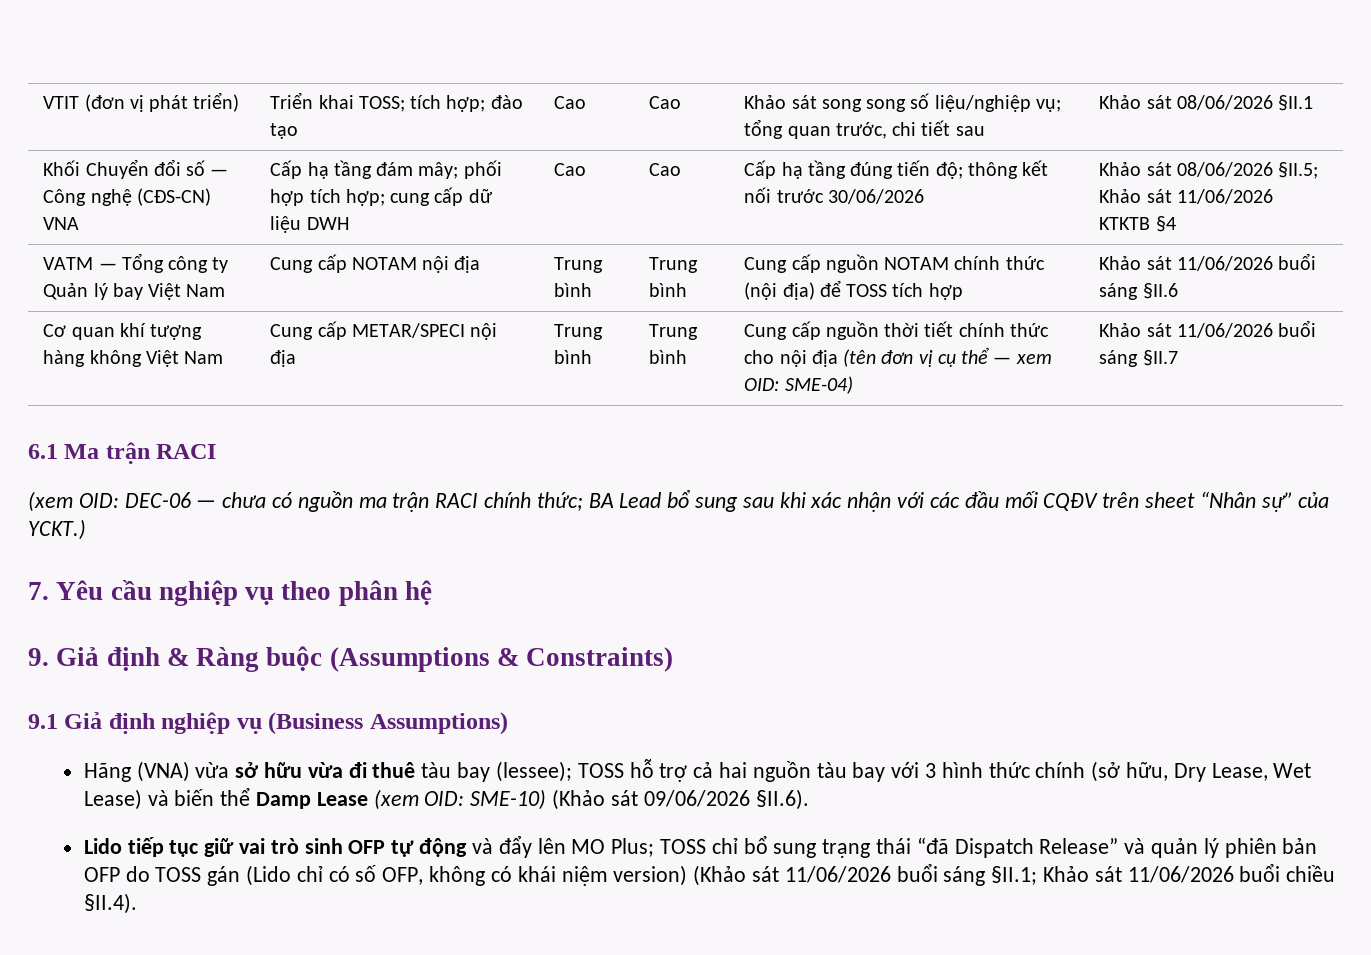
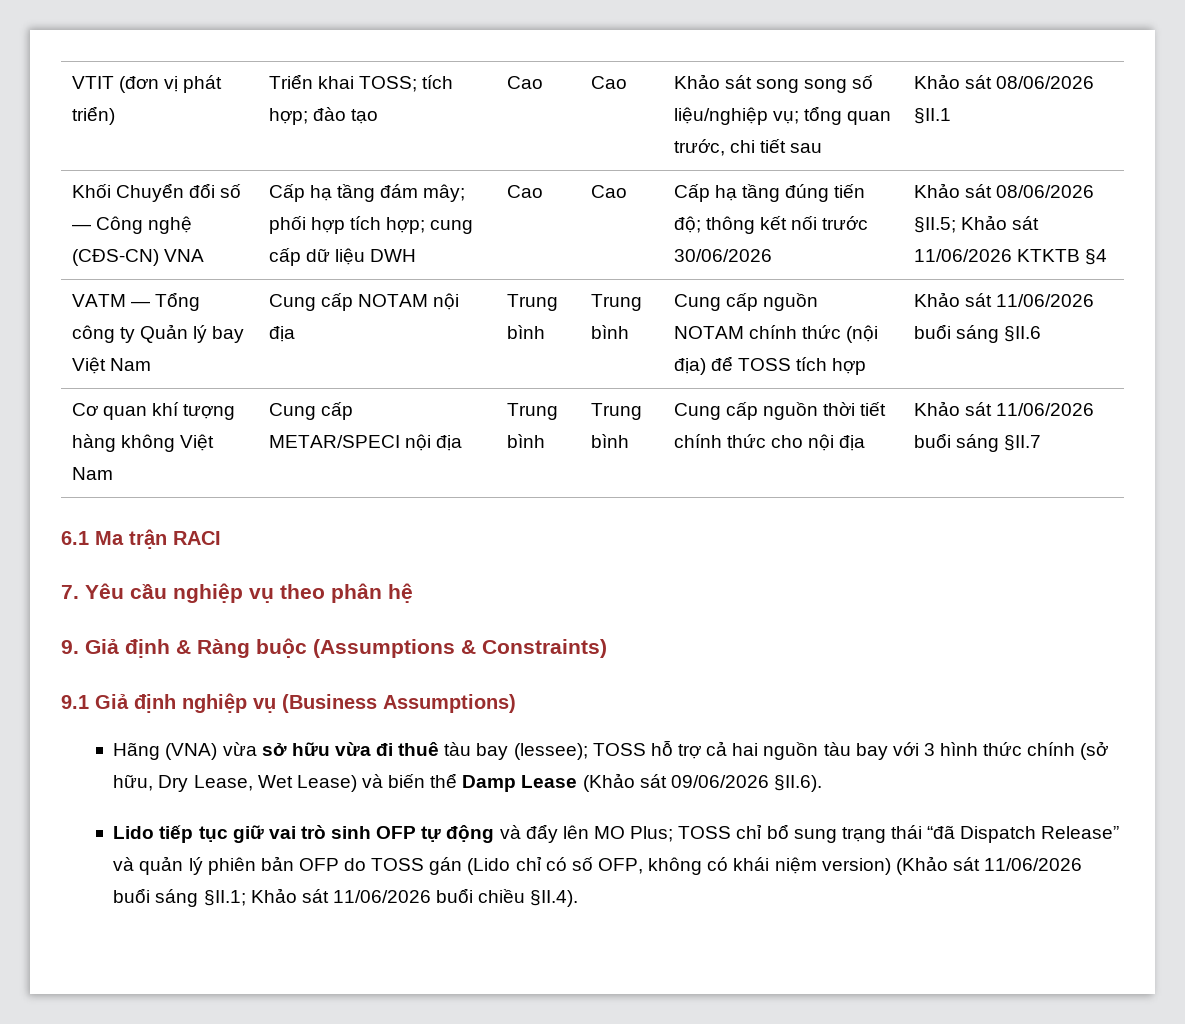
[843,347,1052,367] [744,376,853,394] (tên đơn vị cụ thể — xem OID: SME-04) -> (866, 443) none
[28,490,1330,512] [28,519,86,540] // (xem OID: DEC-06 — chưa có nguồn ma trận RACI chính thức; BA Lead bổ sung sau khi xác nhận với các đầu mối CQĐV trên sheet “Nhân sự” của YCKT.) -> (221, 538) none
[373,789,547,810] (xem OID: SME-10) -> (578, 781) none

